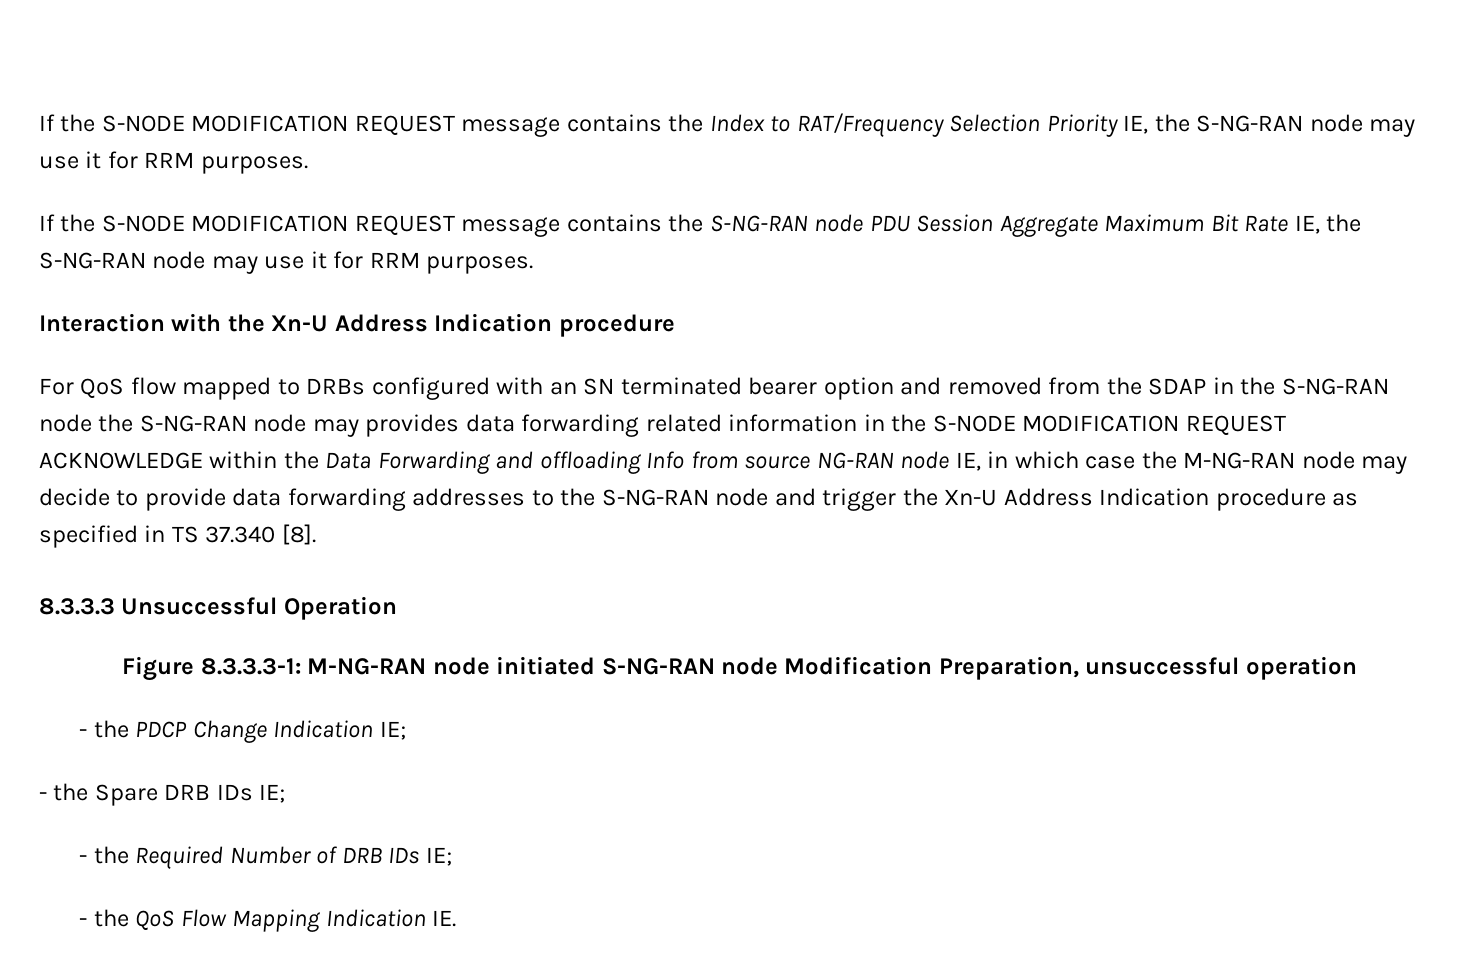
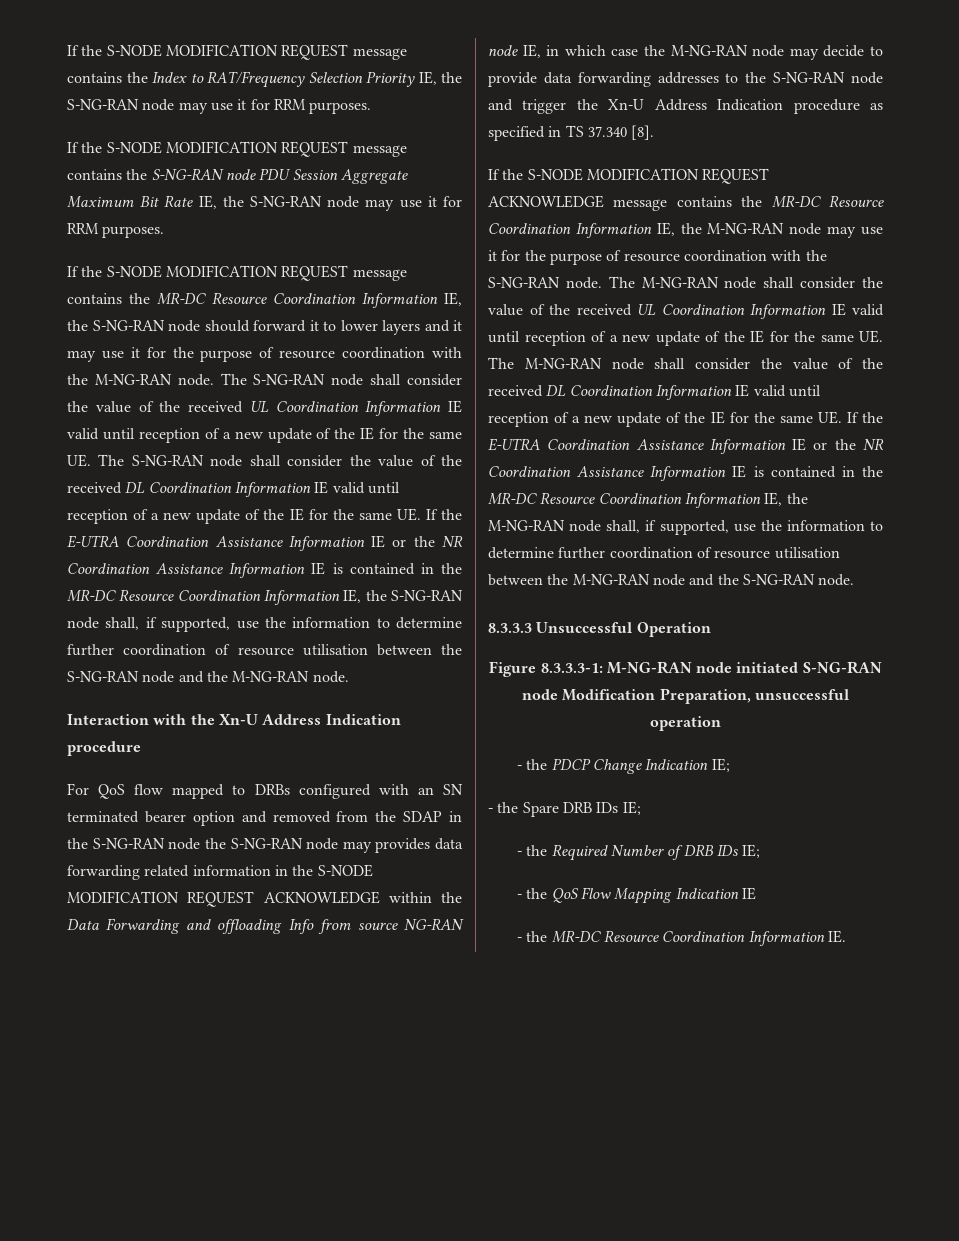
(534, 265) none -> [67,265,407,281] [67,292,462,308] [67,320,462,335] [67,347,462,362] [67,373,462,386] [67,400,462,416] [67,427,463,443] [67,454,463,467] [67,481,400,497] [67,508,463,524] [67,535,463,551] [67,562,463,578] [67,589,463,605] [67,617,462,632] [67,644,463,656] [67,671,349,683] // If the S-NODE MODIFICATION REQUEST message contains the MR-DC Resource Coordination Information IE, the S-NG-RAN node should forward it to lower layers and it may use it for the purpose of resource coordination with the M-NG-RAN node. The S-NG-RAN node shall consider the value of the received UL Coordination Information IE valid until reception of a new update of the IE for the same UE. The S-NG-RAN node shall consider the value of the received DL Coordination Information IE valid until reception of a new update of the IE for the same UE. If the E-UTRA Coordination Assistance Information IE or the NR Coordination Assistance Information IE is contained in the MR-DC Resource Coordination Information IE, the S-NG-RAN node shall, if supported, use the information to determine further coordination of resource utilisation between the S-NG-RAN node and the M-NG-RAN node.
(316, 534) none -> [488,168,770,184] [488,195,884,211] [488,222,883,238] [488,250,827,265] [488,276,883,289] [488,303,884,319] [488,330,883,346] [488,357,883,370] [488,384,821,400] [488,411,883,427] [488,438,884,454] [488,465,884,481] [488,492,808,508] [488,520,883,535] [488,547,840,559] [488,574,855,586] // If the S-NODE MODIFICATION REQUEST ACKNOWLEDGE message contains the MR-DC Resource Coordination Information IE, the M-NG-RAN node may use it for the purpose of resource coordination with the S-NG-RAN node. The M-NG-RAN node shall consider the value of the received UL Coordination Information IE valid until reception of a new update of the IE for the same UE. The M-NG-RAN node shall consider the value of the received DL Coordination Information IE valid until reception of a new update of the IE for the same UE. If the E-UTRA Coordination Assistance Information IE or the NR Coordination Assistance Information IE is contained in the MR-DC Resource Coordination Information IE, the M-NG-RAN node shall, if supported, use the information to determine further coordination of resource utilisation between the M-NG-RAN node and the S-NG-RAN node.
(426, 918) none -> [741,887,756,900] [517,930,825,946] IE // - the MR-DC Resource Coordination Information

